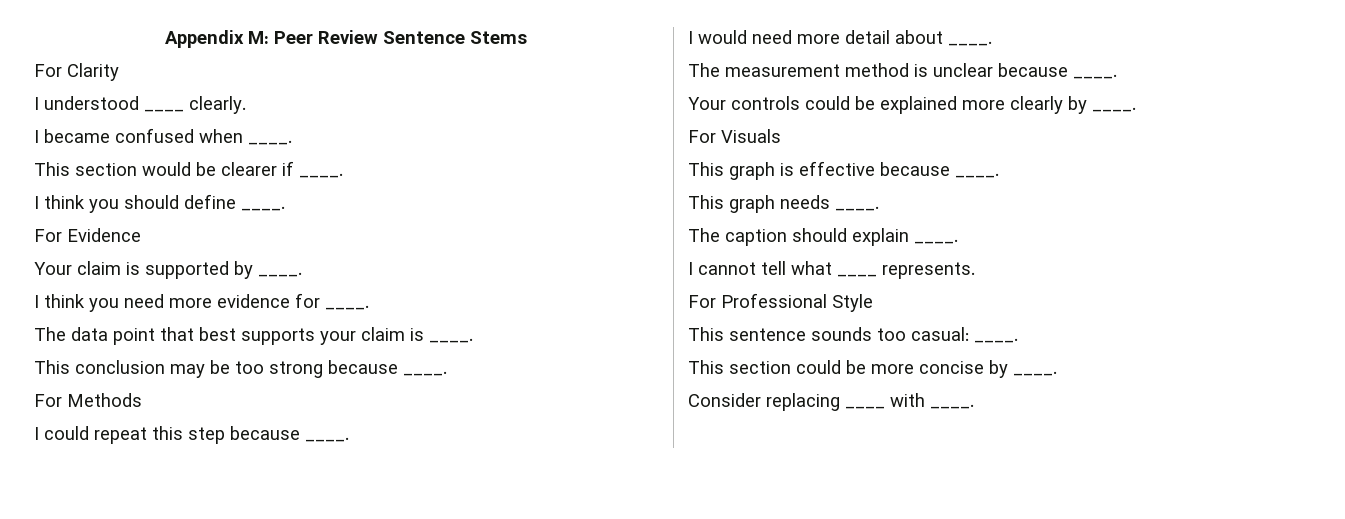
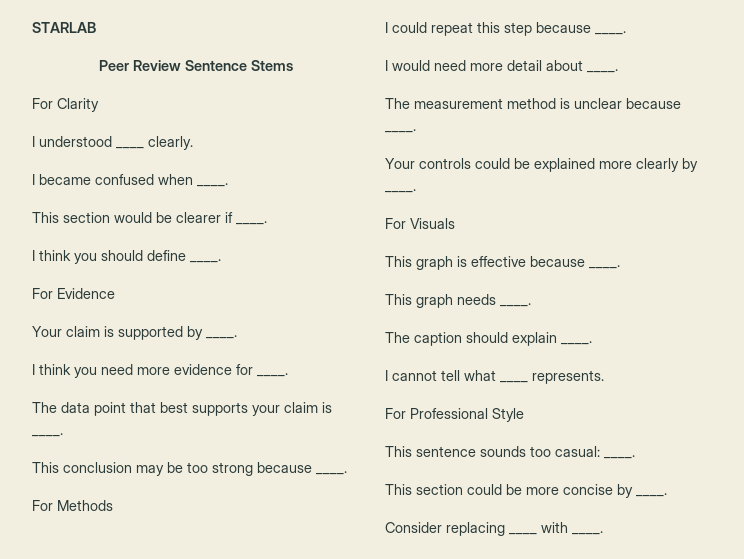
[164,30,269,48] Appendix M: -> [32,22,96,33] STARLAB //

